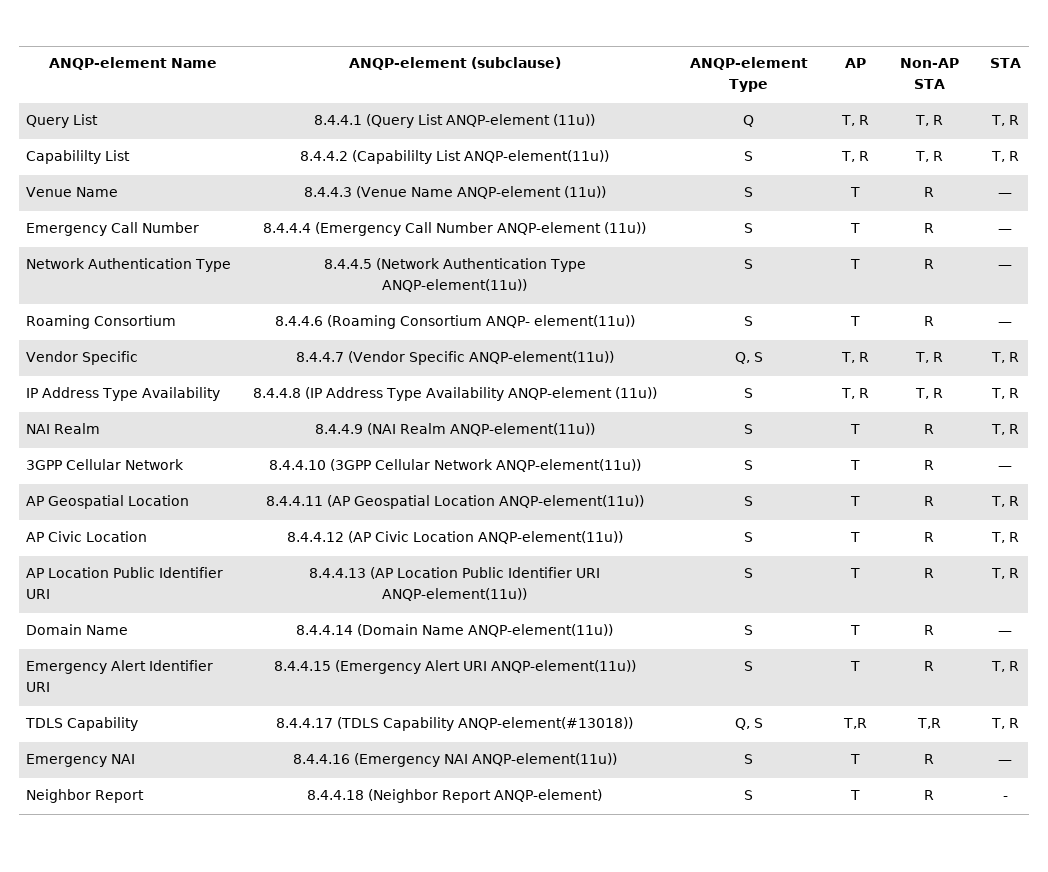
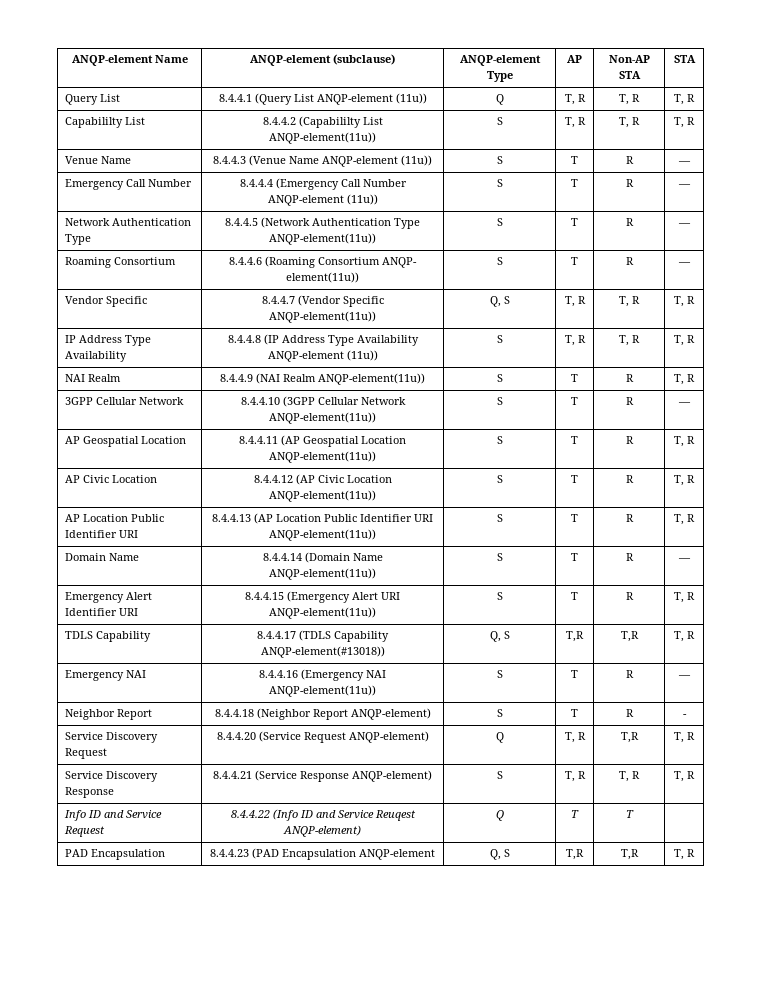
(1008, 798) none -> [65,732,159,743] [65,748,108,759] [216,731,429,743] [495,732,504,743] [564,732,586,743] [620,732,639,743] [674,732,695,743] [65,771,159,782] [65,787,115,798] [213,770,432,782] [496,771,503,779] [564,771,586,782] [619,771,640,782] [674,771,695,782] [64,810,163,821] [64,826,106,837] [230,809,416,821] [283,825,361,837] [495,810,504,821] [571,810,579,818] [625,810,634,818] [65,849,166,860] [210,848,435,860] [489,849,510,860] [566,849,584,860] [620,849,639,860] [674,849,695,860] // Service Discovery Request | 8.4.4.20 (Service Request ANQP-element) | Q | T, R | T,R | T, R // Service Discovery Response | 8.4.4.21 (Service Response ANQP-element) | S | T, R | T, R | T, R // Info ID and Service Request | 8.4.4.22 (Info ID and Service Reuqest ANQP-element) | Q | T | T | // PAD Encapsulation | 8.4.4.23 (PAD Encapsulation ANQP-element | Q, S | T,R | T,R | T, R

